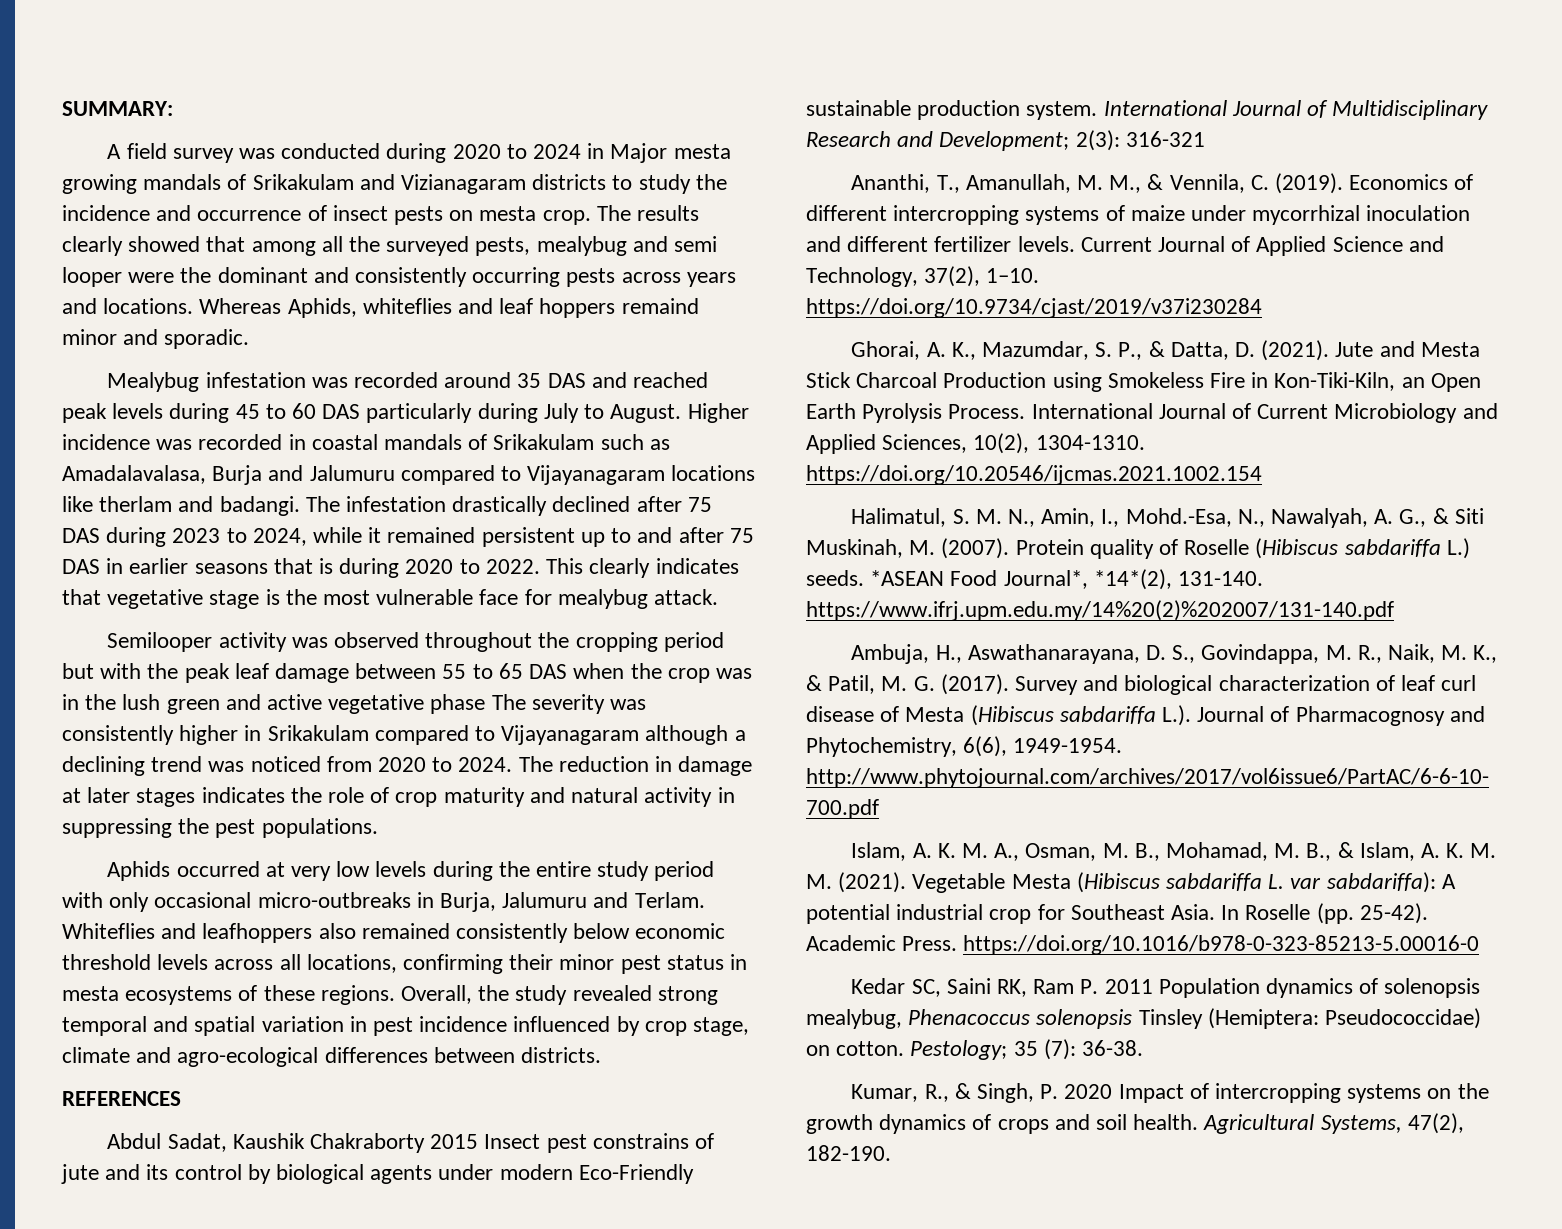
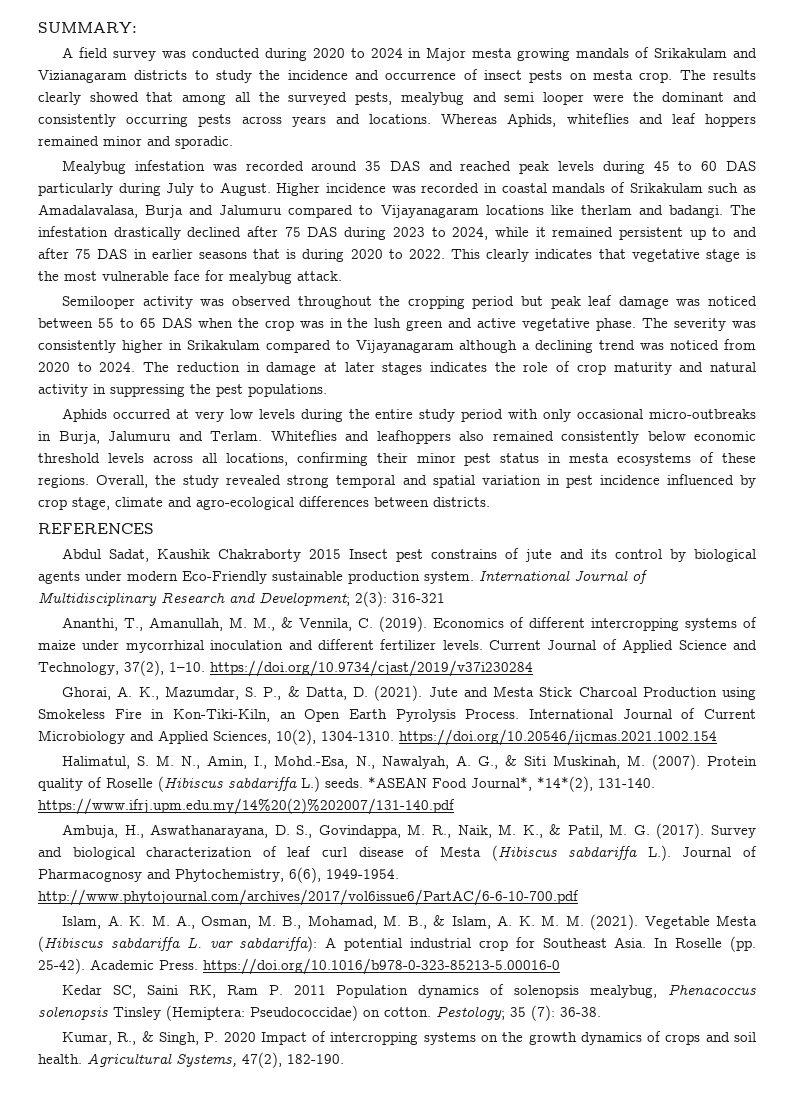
[621,298,699,314] remaind -> [38,136,99,146] remained
[100,663,179,679] with the -> (543, 301) none
(350, 673) none -> [676,296,758,306] was noticed
[430,694,486,714] phase -> [596,318,637,331] phase.

